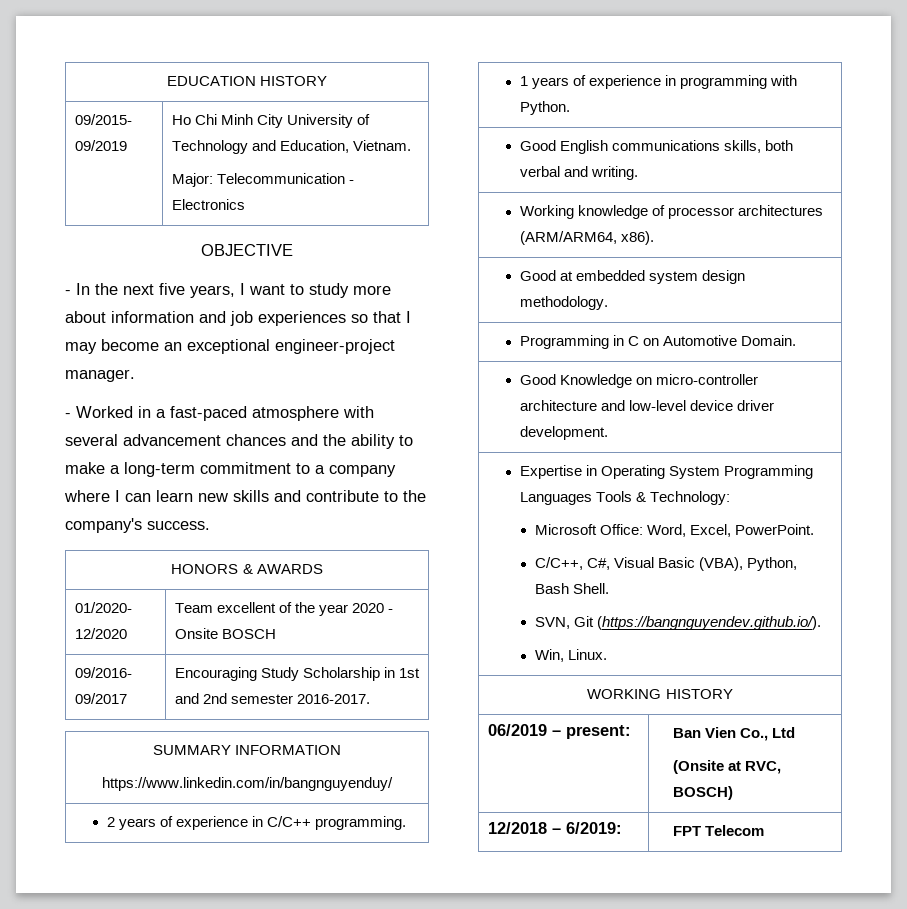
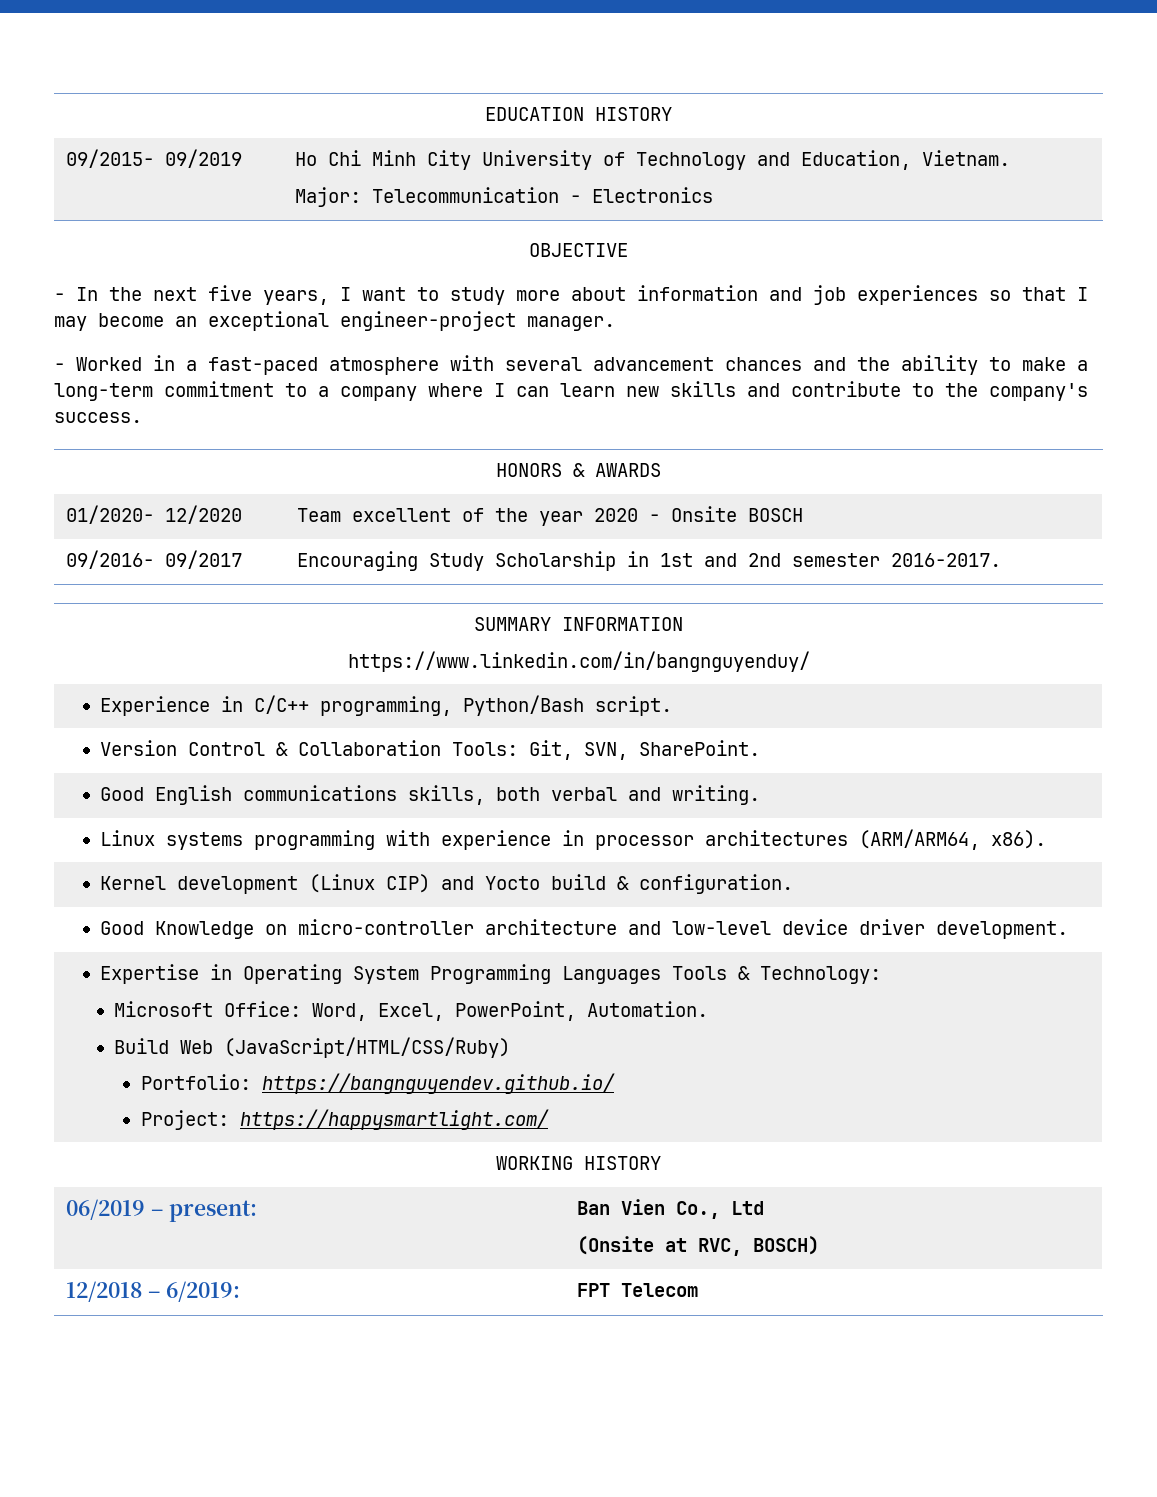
[106,816,406,830] [519,75,797,89] [519,101,570,115] 2 years of experience in C/C++ programming. // 1 years of experience in programming with Python. -> [100,695,673,716] [100,740,761,760] Experience in C/C++ programming, Python/Bash script. // Version Control & Collaboration Tools: Git, SVN, SharePoint.
[519,205,823,219] [519,231,654,245] [519,270,745,284] [519,296,608,310] [519,335,796,349] Working knowledge of processor architectures (ARM/ARM64, x86). // Good at embedded system design methodology. // Programming in C on Automotive Domain. -> [100,829,1047,850] [100,874,794,894] Linux systems programming with experience in processor architectures (ARM/ARM64, x86). // Kernel development (Linux CIP) and Yocto build & configuration.
[735,524,815,535] [534,557,798,571] [534,583,610,594] [534,616,822,630] [534,649,608,662] PowerPoint. // C/C++, C#, Visual Basic (VBA), Python, Bash Shell. // SVN, Git (https://bangnguyendev.github.io/). // Win, Linux. -> [454,1001,708,1021] [113,1037,510,1058] [140,1073,615,1094] [140,1109,549,1130] PowerPoint, Automation. // Build Web (JavaScript/HTML/CSS/Ruby) // Portfolio: https://bangnguyendev.github.io/ // Project: https://happysmartlight.com/

